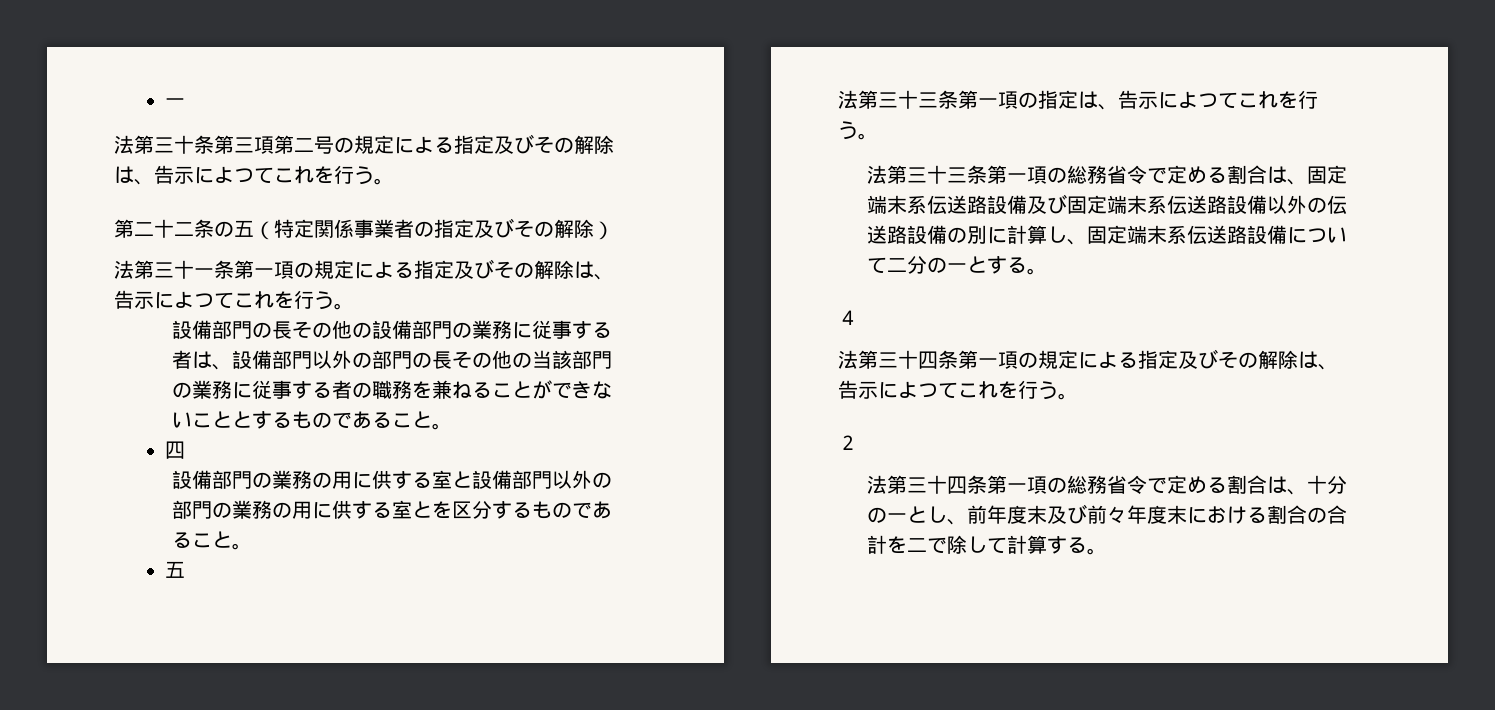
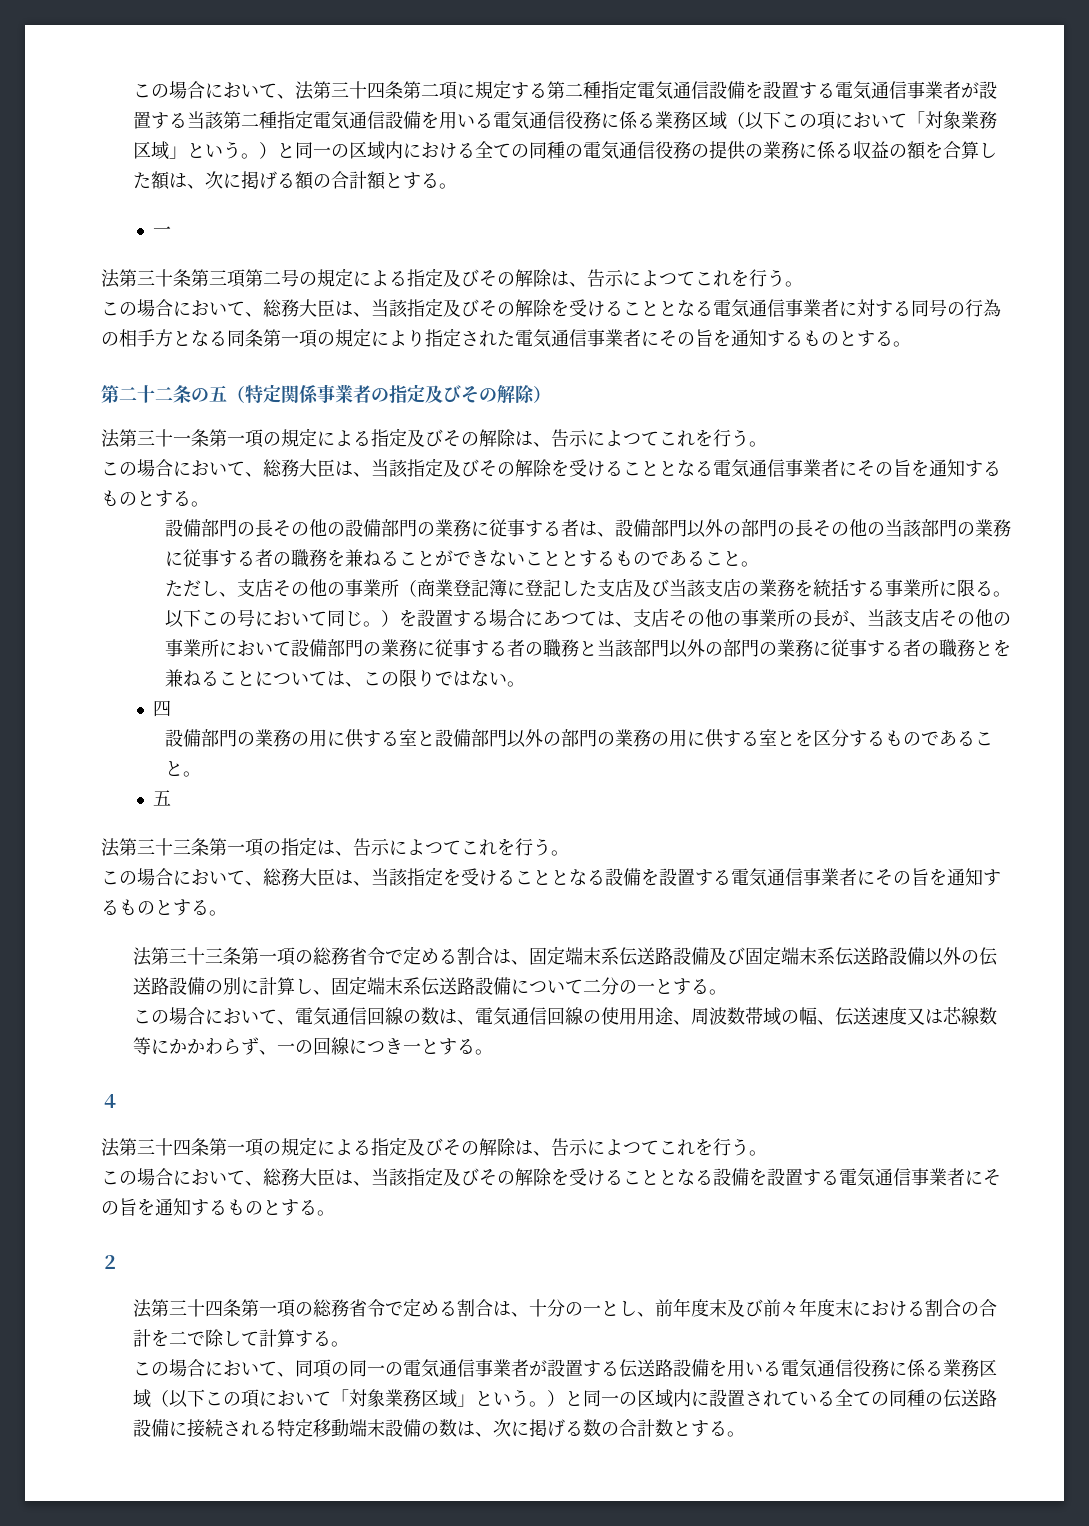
(164, 102) none -> [133,80,998,100] [133,110,998,130] [133,141,998,160] [133,171,458,190] この場合において、法第三十四条第二項に規定する第二種指定電気通信設備を設置する電気通信事業者が設置する当該第二種指定電気通信設備を用いる電気通信役務に係る業務区域（以下この項において「対象業務区域」という。）と同一の区域内における全ての同種の電気通信役務の提供の業務に係る収益の額を合算した額は、次に掲げる額の合計額とする。 //
(394, 181) none -> [101,298,1001,318] [101,328,911,348] // この場合において、総務大臣は、当該指定及びその解除を受けることとなる電気通信事業者に対する同号の行為の相手方となる同条第一項の規定により指定された電気通信事業者にその旨を通知するものとする。
(354, 306) none -> [101,458,1001,478] [101,490,209,507] // この場合において、総務大臣は、当該指定及びその解除を受けることとなる電気通信事業者にその旨を通知するものとする。
(453, 426) none -> [165,578,1012,598] [165,608,1012,628] [165,639,1012,658] [165,669,526,687] // ただし、支店その他の事業所（商業登記簿に登記した支店及び当該支店の業務を統括する事業所に限る。以下この号において同じ。）を設置する場合にあつては、支店その他の事業所の長が、当該支店その他の事業所において設備部門の業務に従事する者の職務と当該部門以外の部門の業務に従事する者の職務とを兼ねることについては、この限りではない。
(878, 136) none -> [101,867,1001,887] [101,899,227,916] // この場合において、総務大臣は、当該指定を受けることとなる設備を設置する電気通信事業者にその旨を通知するものとする。
(1048, 271) none -> [133,1007,998,1026] [133,1037,494,1055] // この場合において、電気通信回線の数は、電気通信回線の使用用途、周波数帯域の幅、伝送速度又は芯線数等にかかわらず、一の回線につき一とする。
(1078, 396) none -> [101,1167,1001,1187] [101,1198,335,1216] // この場合において、総務大臣は、当該指定及びその解除を受けることとなる設備を設置する電気通信事業者にその旨を通知するものとする。
(1108, 551) none -> [133,1359,998,1378] [133,1389,998,1408] [133,1418,746,1438] // この場合において、同項の同一の電気通信事業者が設置する伝送路設備を用いる電気通信役務に係る業務区域（以下この項において「対象業務区域」という。）と同一の区域内に設置されている全ての同種の伝送路設備に接続される特定移動端末設備の数は、次に掲げる数の合計数とする。

